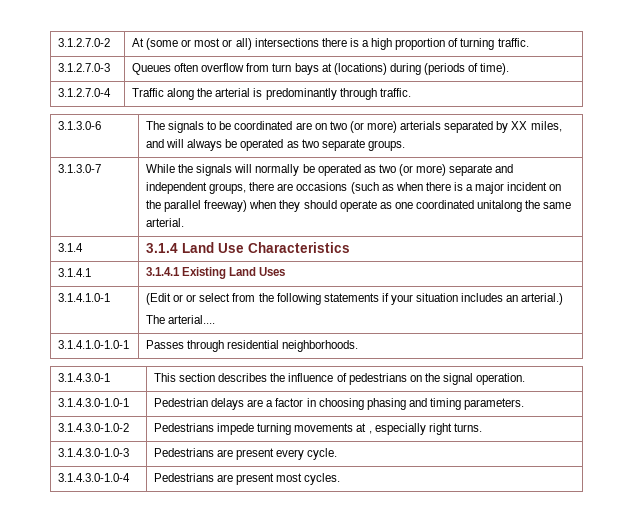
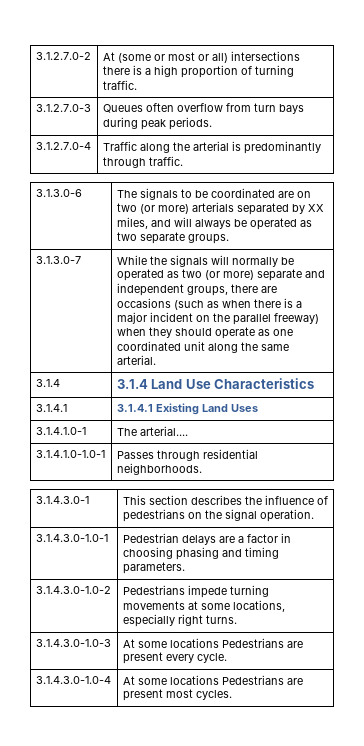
[321,63,510,75] at (locations) during (periods of time). -> [102,117,212,130] during peak periods.
[477,200,523,212] unitalong -> [183,341,238,353] unit along
[146,293,564,305] (Edit or or select from the following statements if your situation includes an arterial.) // -> (86, 431) none
[368,431,372,434] , -> [200,600,285,612] some locations,
(130, 452) none -> [122,638,219,648] At some locations
(131, 477) none -> [122,675,219,685] At some locations

